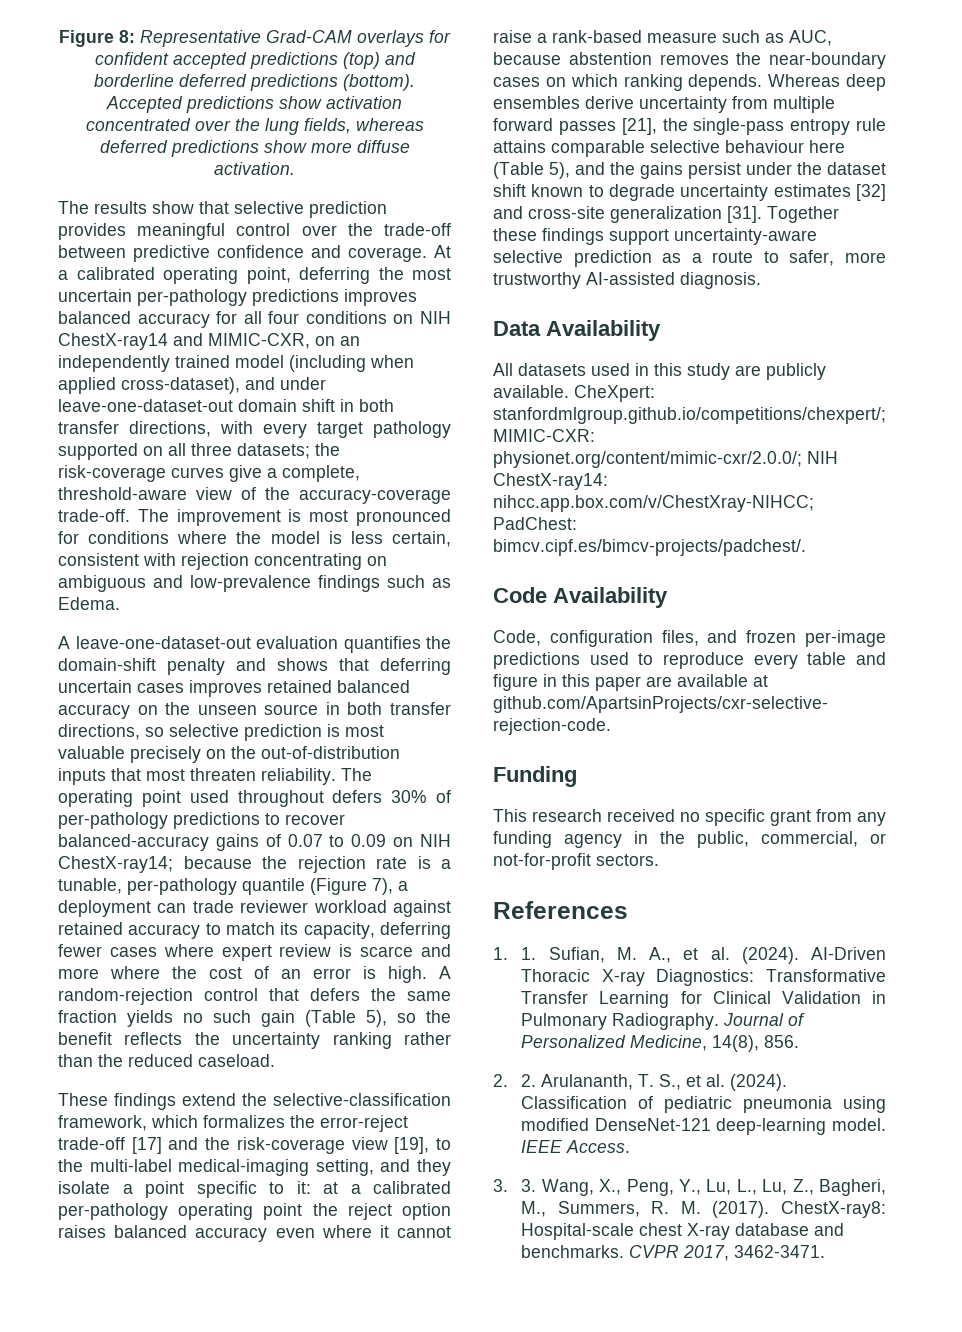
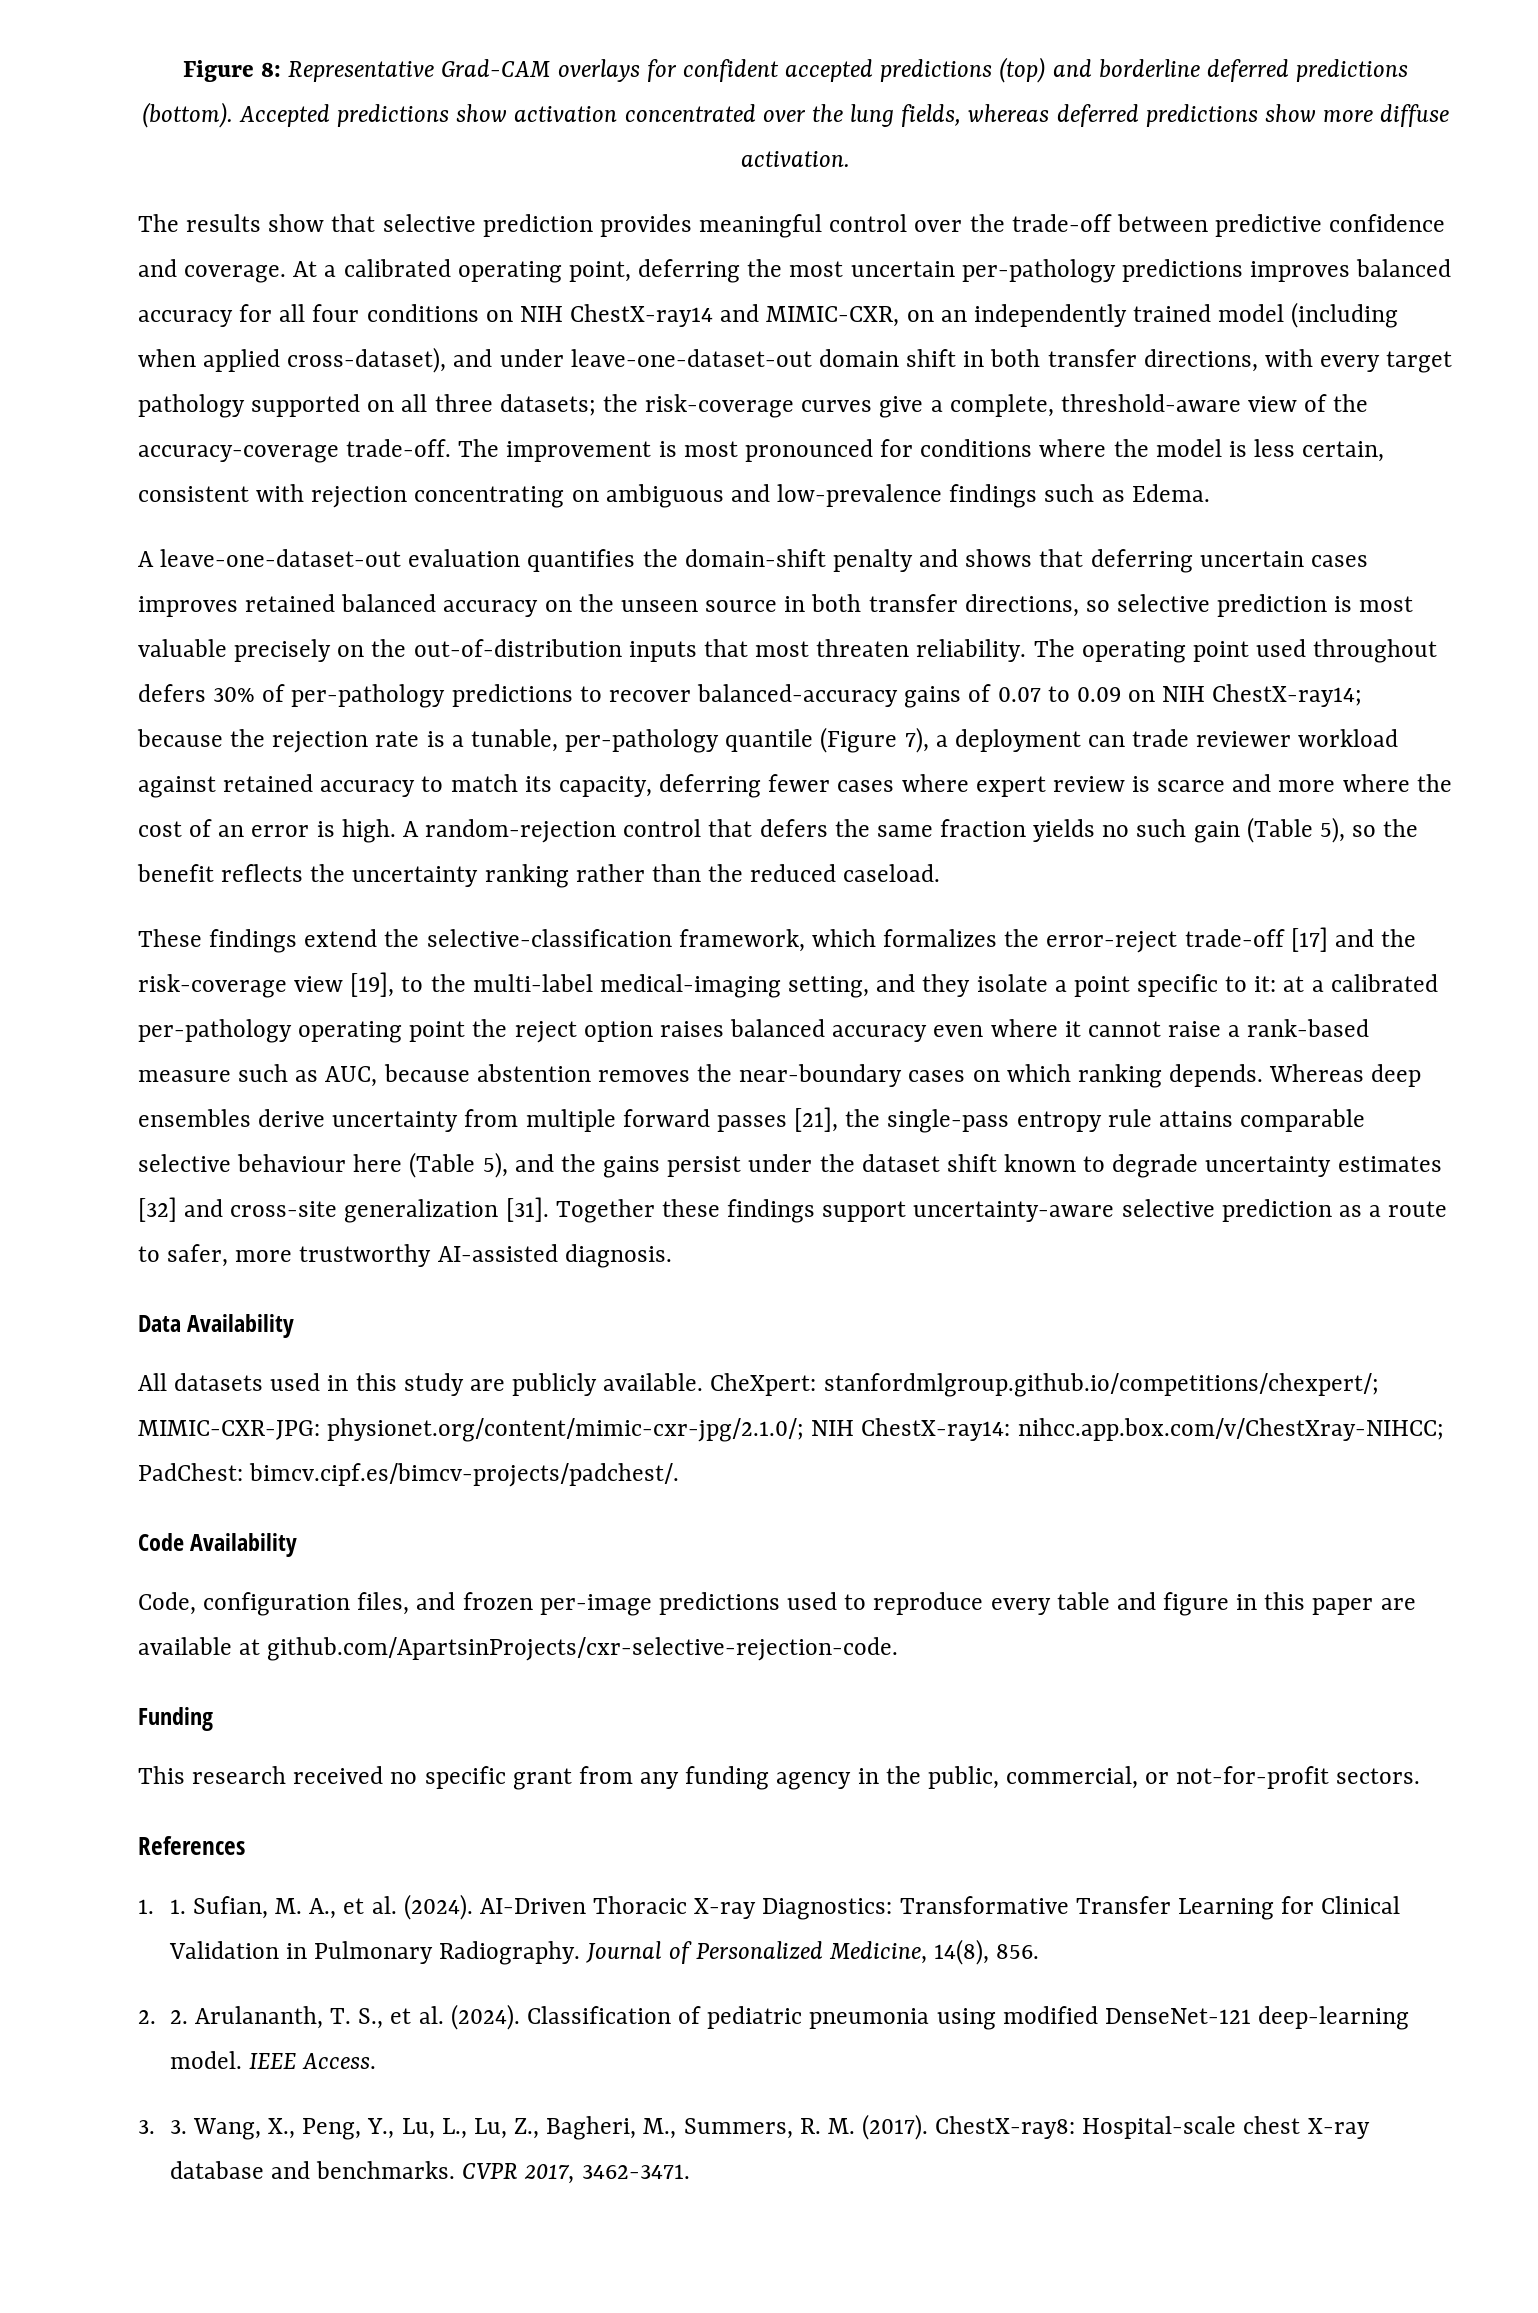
[493,429,595,442] [493,451,802,468] MIMIC-CXR: physionet.org/content/mimic-cxr/2.0.0/; -> [138,1418,805,1442] MIMIC-CXR-JPG: physionet.org/content/mimic-cxr-jpg/2.1.0/;

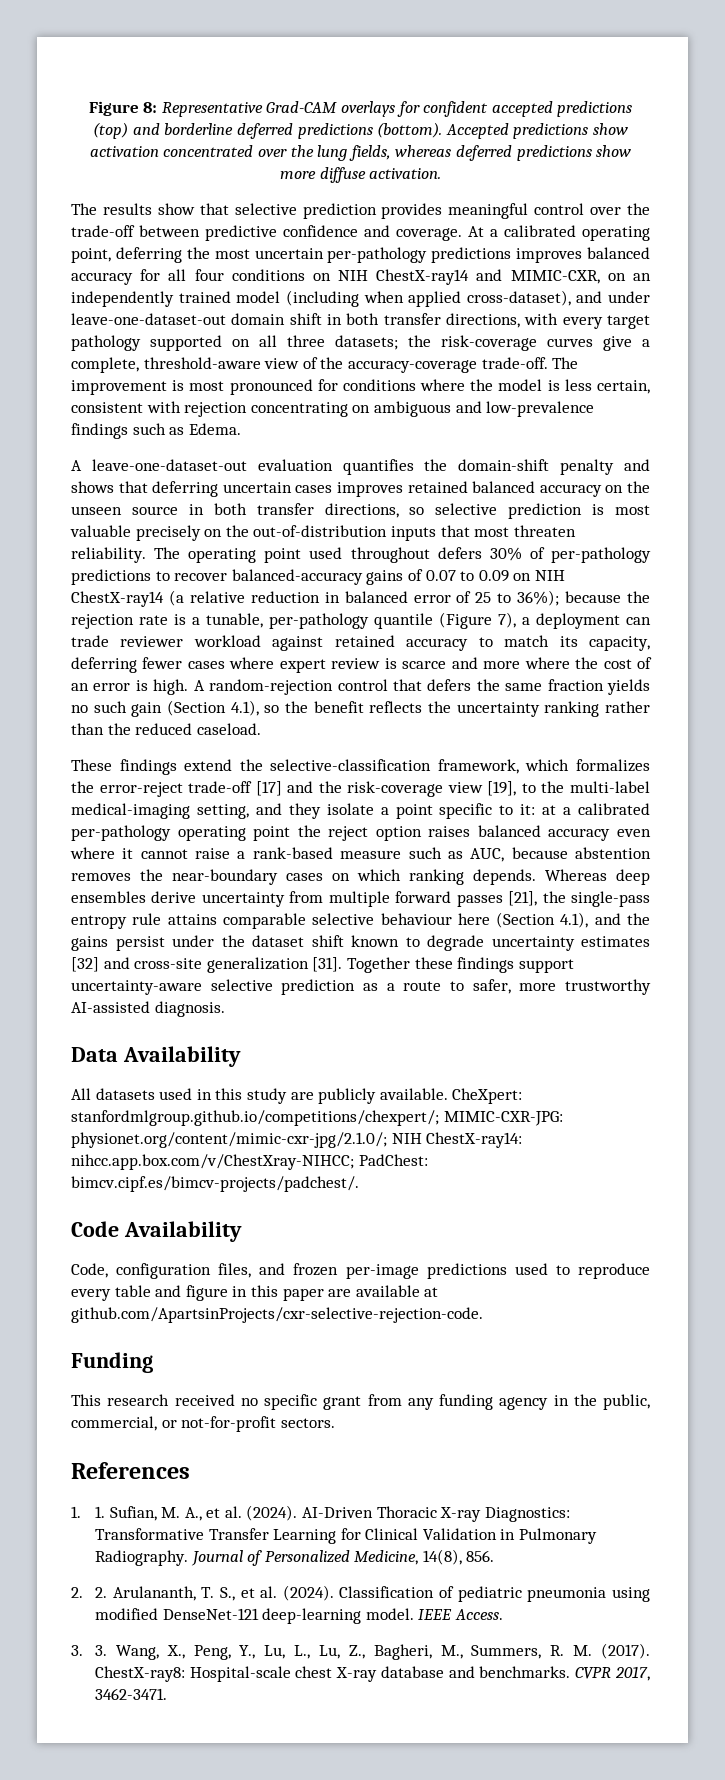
[1212,684,1363,707] ChestX-ray14; -> [71,590,560,607] ChestX-ray14 (a relative reduction in balanced error of 25 to 36%);
[1246,817,1345,843] (Table 5), -> [167,700,259,716] (Section 4.1),
[409,1152,508,1178] (Table 5), -> [496,912,589,928] (Section 4.1),

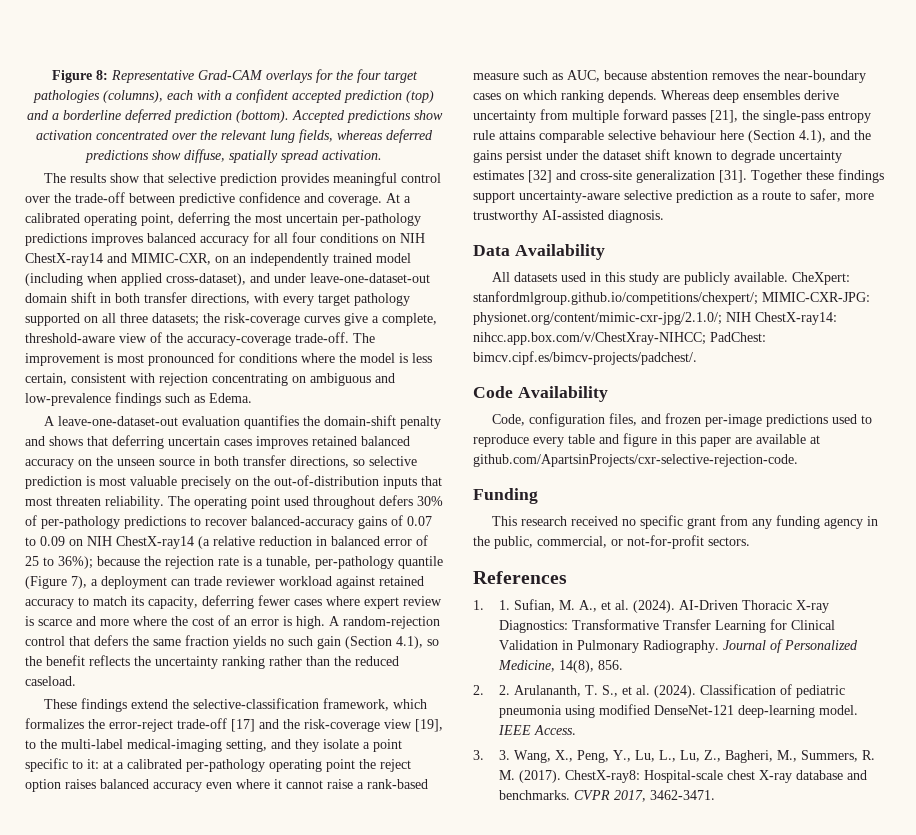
(420, 109) none -> [335,69,418,83] [33,90,232,103] the four target pathologies (columns), each with a
[557,101,633,117] predictions -> [344,90,402,103] prediction
(160, 129) none -> [51,113,59,120] a
[297,123,373,139] predictions -> [173,110,232,123] prediction
(314, 151) none -> [221,130,267,140] relevant
[279,167,366,183] more diffuse -> [184,149,319,163] diffuse, spatially spread

